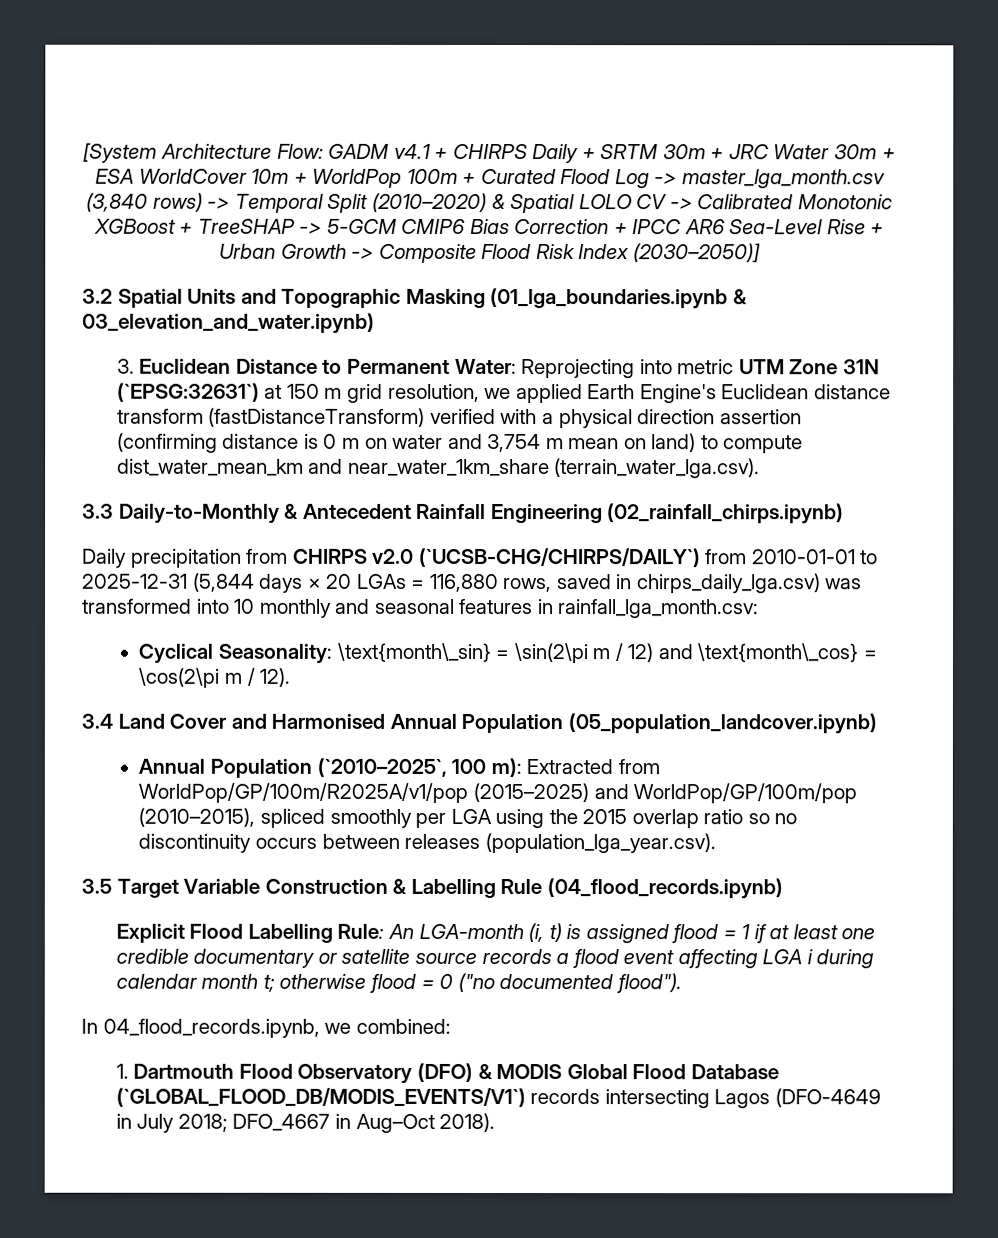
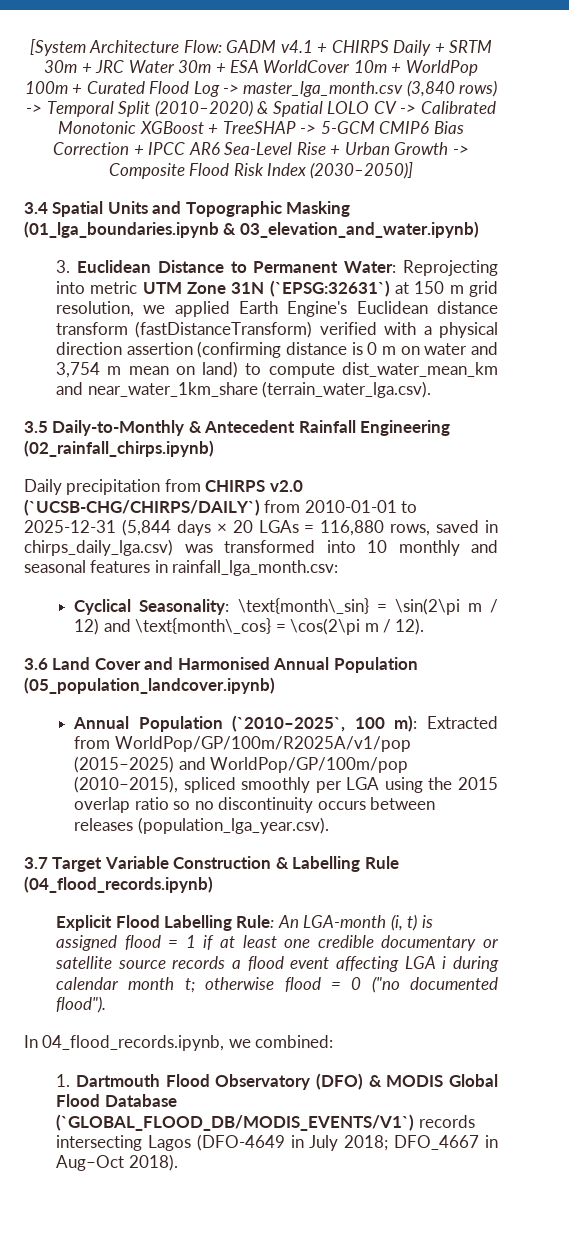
[82,288,113,304] 3.2 -> [24,202,48,214] 3.4
[82,503,114,519] 3.3 -> [24,421,48,433] 3.5
[81,713,113,729] 3.4 -> [24,658,48,670] 3.6
[81,878,112,894] 3.5 -> [24,857,48,869] 3.7

